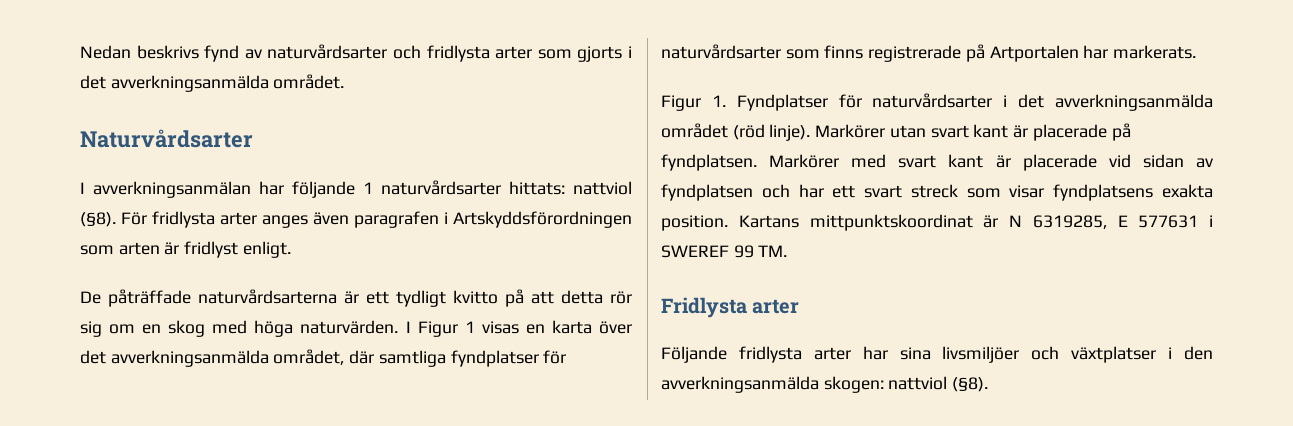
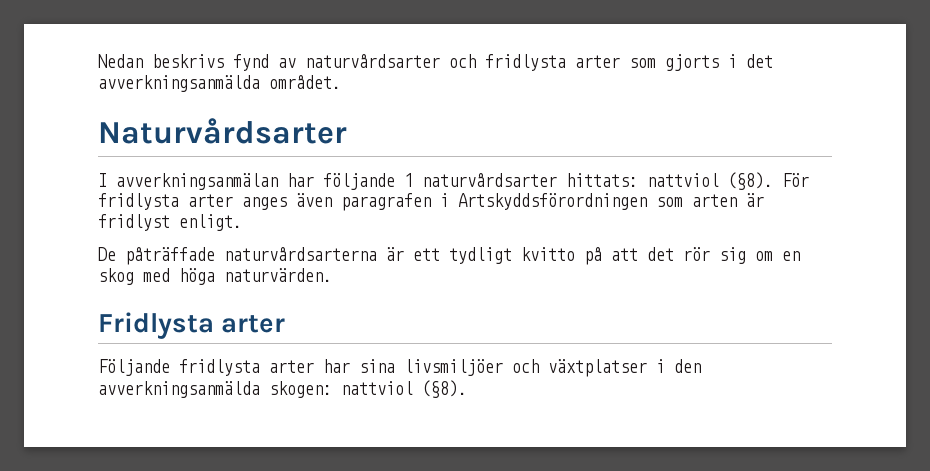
[561,290,603,304] detta -> [647,247,674,261] det
[405,320,633,337] [80,349,567,367] [661,44,1197,62] [661,93,1213,111] [661,123,1131,141] [661,154,1213,171] [661,184,1213,201] [661,214,1213,231] [661,245,788,258] I Figur 1 visas en karta över det avverkningsanmälda området, där samtliga fyndplatser för naturvårdsarter som finns registrerade på Artportalen har markerats. // Figur 1. Fyndplatser för naturvårdsarter i det avverkningsanmälda området (röd linje). Markörer utan svart kant är placerade på fyndplatsen. Markörer med svart kant är placerade vid sidan av fyndplatsen och har ett svart streck som visar fyndplatsens exakta position. Kartans mittpunktskoordinat är N 6319285, E 577631 i SWEREF 99 TM. -> (332, 275) none

